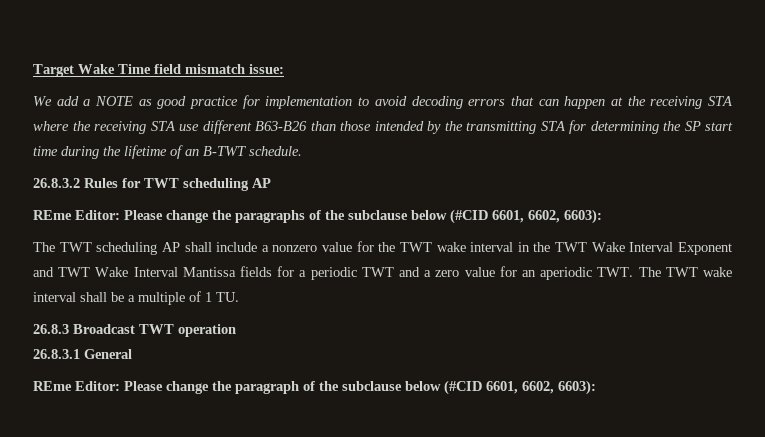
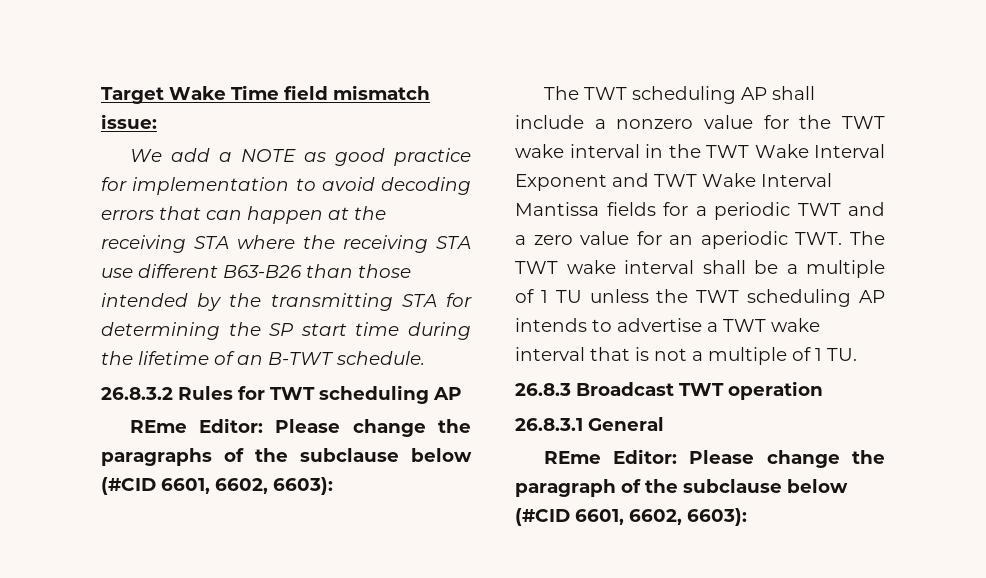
(212, 297) none -> [555,289,885,307] [515,318,820,332] [515,347,822,365] TU unless the TWT scheduling AP intends to advertise a TWT wake interval that is not a multiple of 1

